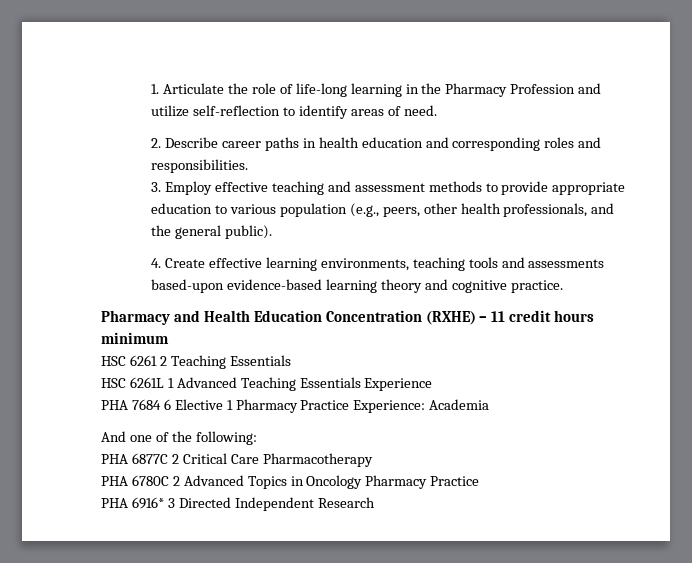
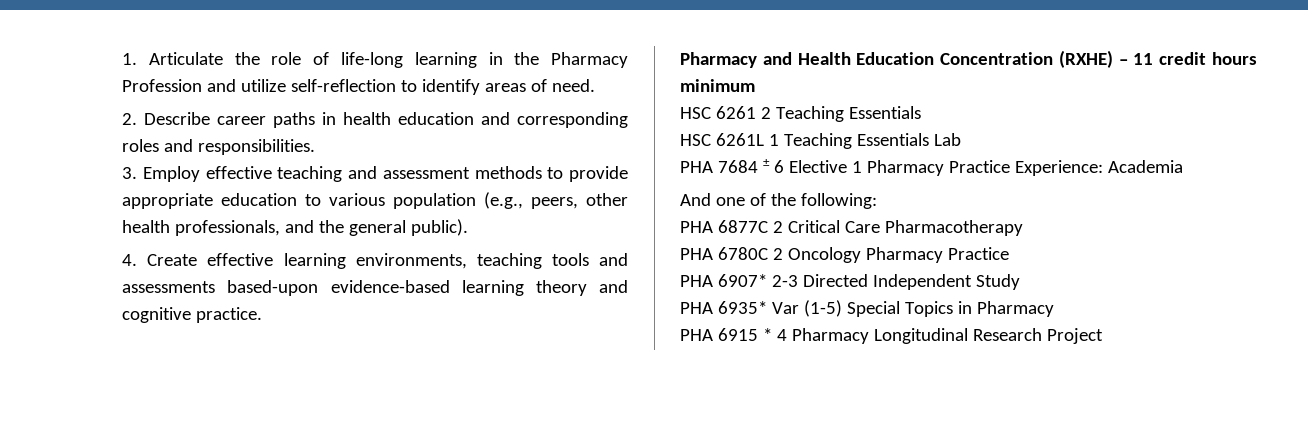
[176,377,433,391] Advanced Teaching Essentials Experience -> [783,133,961,149] Teaching Essentials Lab
(161, 404) none -> [762,159,770,166] ±
[183,475,304,489] Advanced Topics in -> (783, 254) none
[131,497,375,511] 6916* 3 Directed Independent Research -> [717,274,1020,290] [680,300,1054,317] [680,328,1103,344] 6907* 2-3 Directed Independent Study // PHA 6935* Var (1-5) Special Topics in Pharmacy // PHA 6915 * 4 Pharmacy Longitudinal Research Project

